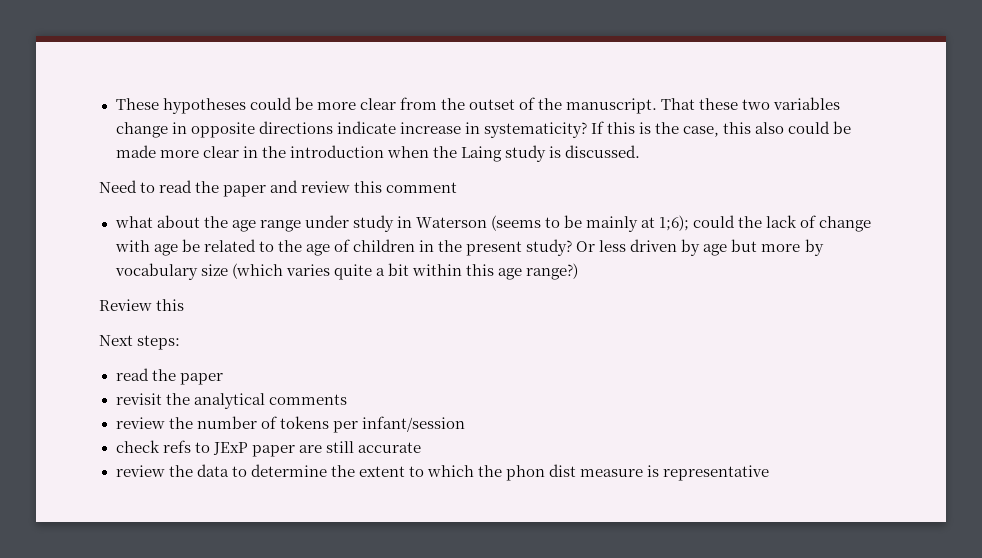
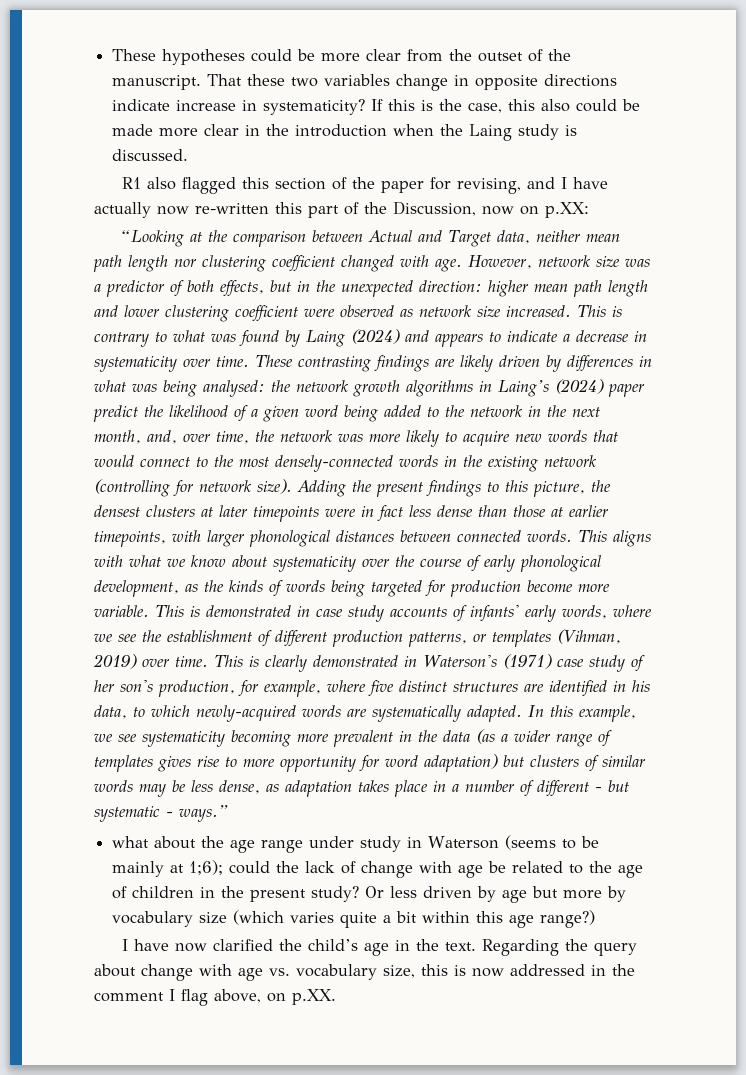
[99,180,458,197] Need to read the paper and review this comment -> [122,177,609,194] [94,201,589,218] [122,230,621,247] [93,255,650,272] [94,280,648,297] [94,305,622,322] [94,329,647,347] [94,355,652,372] [94,379,645,397] [93,405,600,422] [94,430,618,447] [94,455,597,472] [94,479,611,497] [94,505,609,522] [94,530,651,547] [94,555,601,572] [94,580,610,597] [94,605,652,622] [94,629,621,647] [93,654,645,672] [94,680,650,697] [94,705,636,722] [94,729,612,747] [94,754,646,772] [94,780,629,797] [94,805,228,822] R1 also flagged this section of the paper for revising, and I have actually now re-written this part of the Discussion, now on p.XX: // “Looking at the comparison between Actual and Target data, neither mean path length nor clustering coefficient changed with age. However, network size was a predictor of both effects, but in the unexpected direction: higher mean path length and lower clustering coefficient were observed as network size increased. This is contrary to what was found by Laing (2024) and appears to indicate a decrease in systematicity over time. These contrasting findings are likely driven by differences in what was being analysed: the network growth algorithms in Laing’s (2024) paper predict the likelihood of a given word being added to the network in the next month, and, over time, the network was more likely to acquire new words that would connect to the most densely-connected words in the existing network (controlling for network size). Adding the present findings to this picture, the densest clusters at later timepoints were in fact less dense than those at earlier timepoints, with larger phonological distances between connected words. This aligns with what we know about systematicity over the course of early phonological development, as the kinds of words being targeted for production become more variable. This is demonstrated in case study accounts of infants' early words, where we see the establishment of different production patterns, or templates (Vihman, 2019) over time. This is clearly demonstrated in Waterson's (1971) case study of her son's production, for example, where five distinct structures are identified in his data, to which newly-acquired words are systematically adapted. In this example, we see systematicity becoming more prevalent in the data (as a wider range of templates gives rise to more opportunity for word adaptation) but clusters of similar words may be less dense, as adaptation takes place in a number of different - but systematic - ways.”
[99,299,185,311] [99,335,181,350] [115,368,223,385] [115,393,347,409] [115,416,465,433] [115,440,421,457] [115,464,770,481] Review this // Next steps: // read the paper // revisit the analytical comments // review the number of tokens per infant/session // check refs to JExP paper are still accurate // review the data to determine the extent to which the phon dist measure is representative -> [122,939,638,956] [94,964,635,981] [94,989,336,1006] I have now clarified the child’s age in the text. Regarding the query about change with age vs. vocabulary size, this is now addressed in the comment I flag above, on p.XX.

